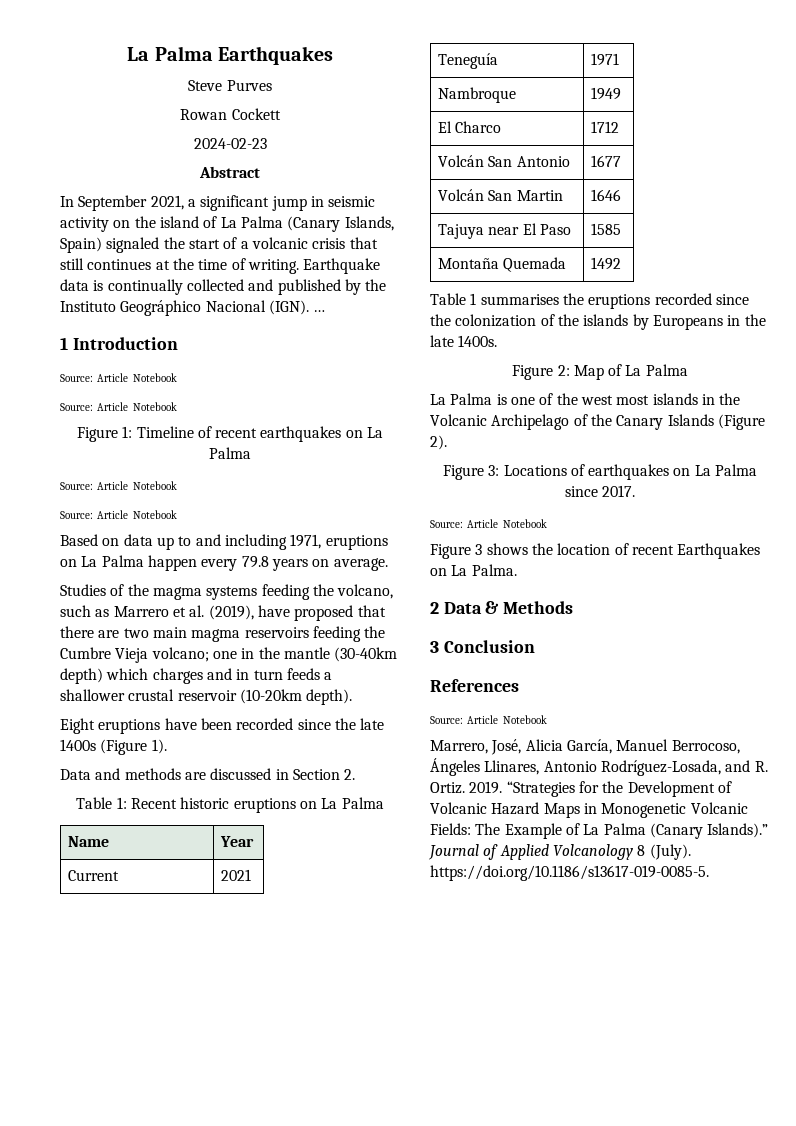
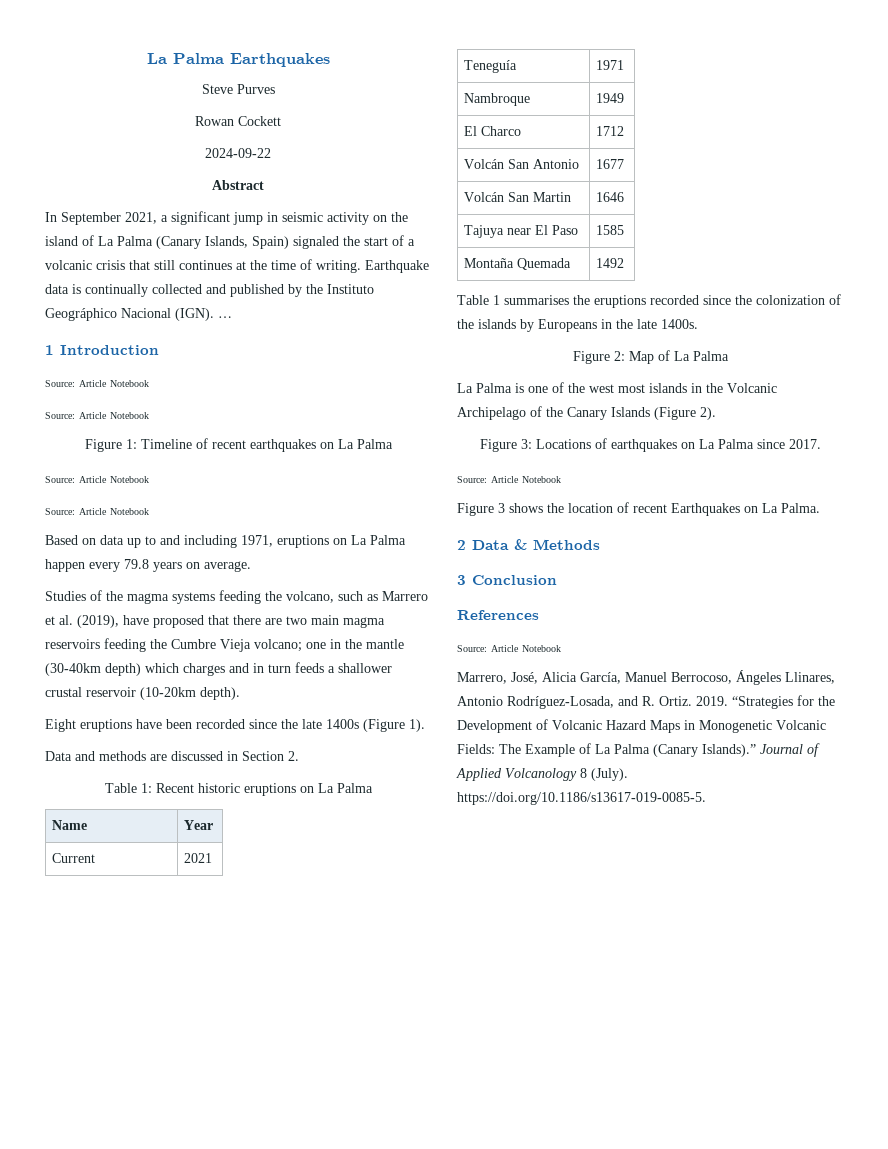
[193,138,267,149] 2024-02-23 -> [205,148,271,158] 2024-09-22

